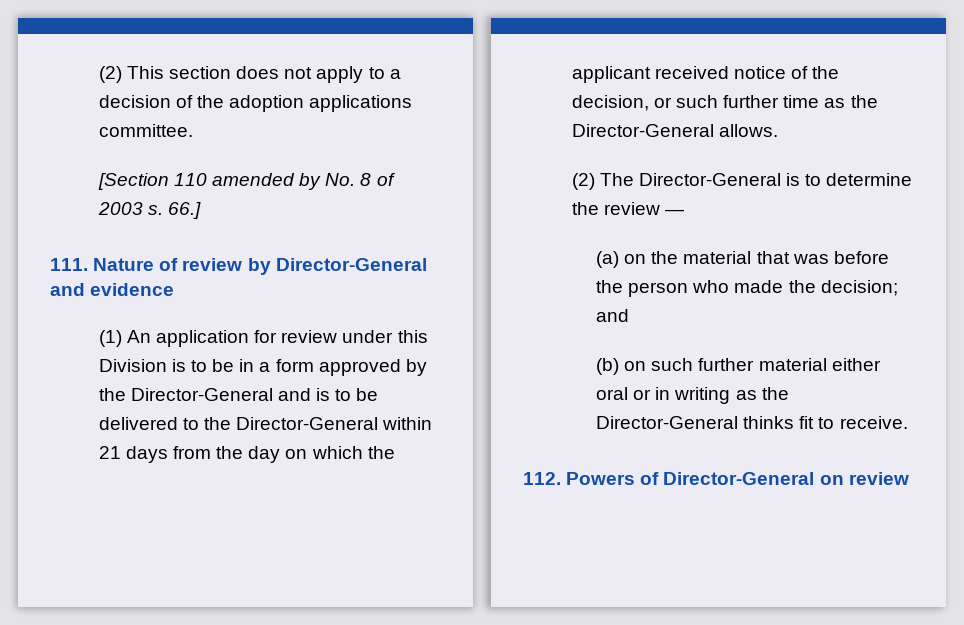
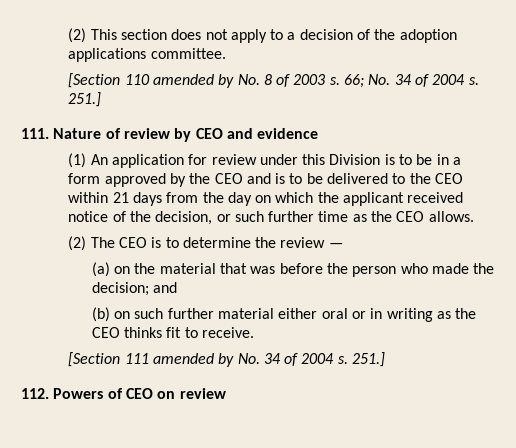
[167,202,201,219] 66.] -> [344,74,479,88] [68,92,102,107] 66; No. 34 of 2004 s. 251.]
[275,258,427,271] Director-General -> [195,128,223,139] CEO
[130,388,273,401] Director-General -> [214,173,243,184] CEO
[236,417,379,430] Director-General -> [435,173,464,184] CEO
[571,124,714,137] Director-General -> [396,211,425,222] CEO
[638,173,781,186] Director-General -> [118,237,147,248] CEO
[596,416,739,429] Director-General -> [91,327,120,338] CEO
(908, 422) none -> [68,352,386,367] // [Section 111 amended by No. 34 of 2004 s. 251.]
[663,472,815,485] Director-General -> [125,388,153,399] CEO

